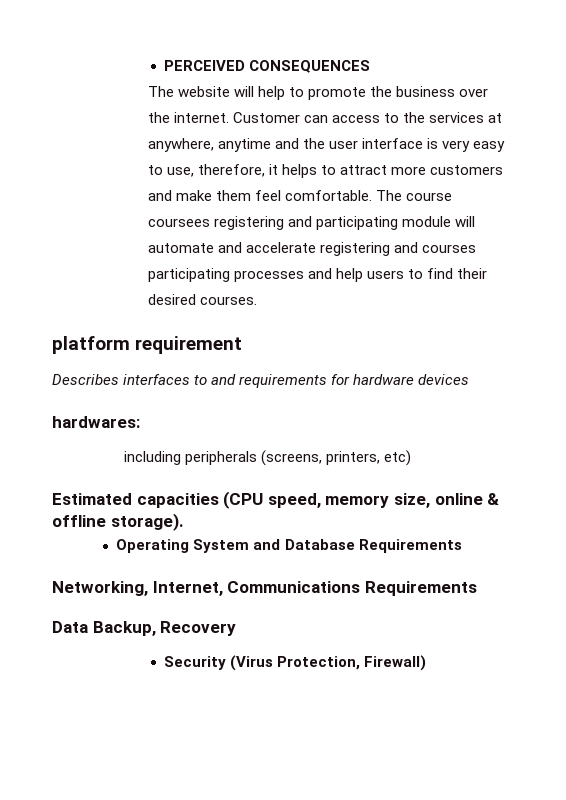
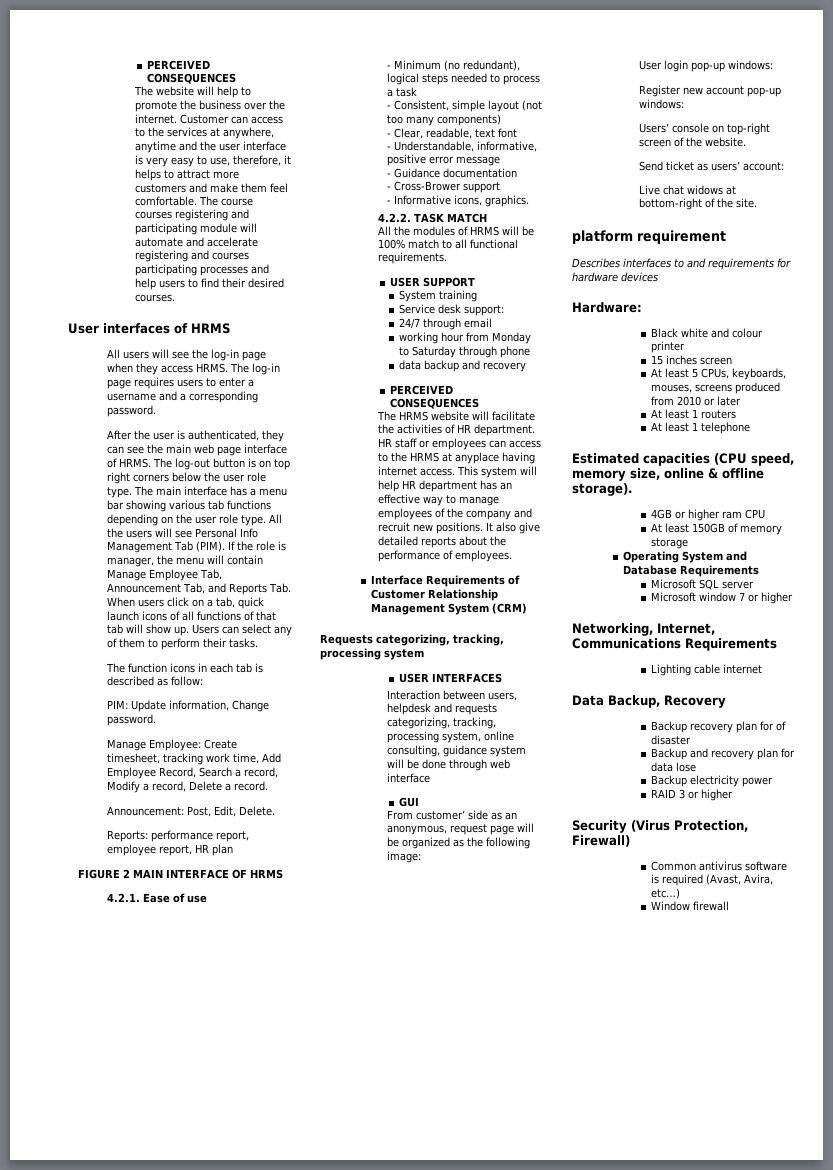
[147,218,210,227] coursees -> [135,211,173,219] courses
(257, 300) none -> [68,323,230,334] [106,349,266,361] [106,363,280,375] [106,377,254,389] [106,391,258,403] [106,405,156,417] [106,430,284,442] [106,444,287,456] [106,458,290,470] [106,472,266,484] [106,486,287,498] [106,500,271,512] [106,514,282,526] [106,528,258,538] [106,541,286,553] [106,555,263,567] [106,569,222,581] [106,583,291,595] [106,597,264,609] [106,611,276,621] [106,624,292,636] [106,638,258,650] [105,663,263,673] [106,676,203,686] [106,700,269,712] [106,714,156,726] [106,739,237,751] [106,753,281,765] [106,767,278,779] [106,781,268,793] [106,806,275,817] [106,830,249,842] [106,844,233,856] [77,869,283,879] [106,893,207,903] [387,60,521,71] [387,73,541,85] [387,87,418,97] [387,100,543,112] [387,114,502,126] [387,128,518,139] [387,141,538,152] [387,154,501,166] [387,168,518,178] [387,181,501,193] [387,195,530,207] [377,213,487,223] [377,226,534,236] [377,239,518,249] [377,252,447,264] [390,277,476,287] [399,290,478,302] [399,304,505,316] [399,318,493,330] [399,332,532,344] [399,346,531,358] [399,360,527,372] [390,385,454,395] [390,398,480,409] [376,411,535,421] [377,424,535,436] [377,438,541,450] [377,452,535,464] [377,466,537,478] [377,480,512,492] [377,494,499,506] [377,508,532,520] [377,522,540,534] [377,536,506,548] [377,550,512,562] [370,575,520,587] [370,589,498,601] [370,603,527,615] [320,634,504,646] [320,648,424,660] [399,673,503,683] [387,690,518,701] [387,703,498,715] [387,717,497,729] [387,731,515,743] [387,745,527,757] [387,759,511,771] [387,773,431,783] [399,797,420,807] [387,810,518,820] [387,823,535,835] [387,837,531,849] [387,851,422,863] [639,60,774,72] [639,85,782,97] [639,99,685,109] [639,123,771,135] [639,137,747,147] [639,161,785,171] [639,185,737,195] [639,198,758,210] // User interfaces of HRMS // All users will see the log-in page when they access HRMS. The log-in page requires users to enter a username and a corresponding password. // After the user is authenticated, they can see the main web page interface of HRMS. The log-out button is on top right corners below the user role type. The main interface has a menu bar showing various tab functions depending on the user role type. All the users will see Personal Info Management Tab (PIM). If the role is manager, the menu will contain Manage Employee Tab, Announcement Tab, and Reports Tab. When users click on a tab, quick launch icons of all functions of that tab will show up. Users can select any of them to perform their tasks. // The function icons in each tab is described as follow: // PIM: Update information, Change password. // Manage Employee: Create timesheet, tracking work time, Add Employee Record, Search a record, Modify a record, Delete a record. // Announcement: Post, Edit, Delete. // Reports: performance report, employee report, HR plan // FIGURE 2 MAIN INTERFACE OF HRMS // 4.2.1. Ease of use // - Minimum (no redundant), logical steps needed to process a task // - Consistent, simple layout (not too many components) // - Clear, readable, text font // - Understandable, informative, positive error message // - Guidance documentation // - Cross-Brower support // - Informative icons, graphics. // 4.2.2. TASK MATCH // All the modules of HRMS will be 100% match to all functional requirements. // USER SUPPORT // System training // Service desk support: // 24/7 through email // working hour from Monday to Saturday through phone // data backup and recovery // PERCEIVED CONSEQUENCES // The HRMS website will facilitate the activities of HR department. HR staff or employees can access to the HRMS at anyplace having internet access. This system will help HR department has an effective way to manage employees of the company and recruit new positions. It also give detailed reports about the performance of employees. // Interface Requirements of Customer Relationship Management System (CRM) // Requests categorizing, tracking, processing system // USER INTERFACES // Interaction between users, helpdesk and requests categorizing, tracking, processing system, online consulting, guidance system will be done through web interface // GUI // From customer’ side as an anonymous, request page will be organized as the following image: // User login pop-up windows: // Register new account pop-up windows: // Users’ console on top-right screen of the website. // Send ticket as users’ account: // Live chat widows at bottom-right of the site.
[52,416,140,428] [123,450,411,466] hardwares: // including peripherals (screens, printers, etc) -> [572,302,642,313] [651,328,764,338] [651,341,686,353] [651,355,733,365] [651,368,787,380] [651,382,781,394] [651,396,742,406] [651,409,737,419] [651,422,751,434] Hardware: // Black white and colour printer // 15 inches screen // At least 5 CPUs, keyboards, mouses, screens produced from 2010 or later // At least 1 routers // At least 1 telephone
(184, 522) none -> [651,509,766,521] [651,523,783,535] [651,538,689,549] // 4GB or higher ram CPU // At least 150GB of memory storage
(462, 546) none -> [651,579,755,590] [651,592,794,604] // Microsoft SQL server // Microsoft window 7 or higher
(477, 588) none -> [651,664,763,676] // Lighting cable internet
[164,655,427,671] Security (Virus Protection, Firewall) -> [651,721,787,733] [651,735,692,745] [651,748,796,760] [651,762,697,772] [651,775,774,787] [651,789,734,801] [572,820,748,833] [572,835,630,847] [651,861,788,871] [651,874,774,886] [651,888,681,899] [651,901,730,911] Backup recovery plan for of disaster // Backup and recovery plan for data lose // Backup electricity power // RAID 3 or higher // Security (Virus Protection, Firewall) // Common antivirus software is required (Avast, Avira, etc…) // Window firewall

